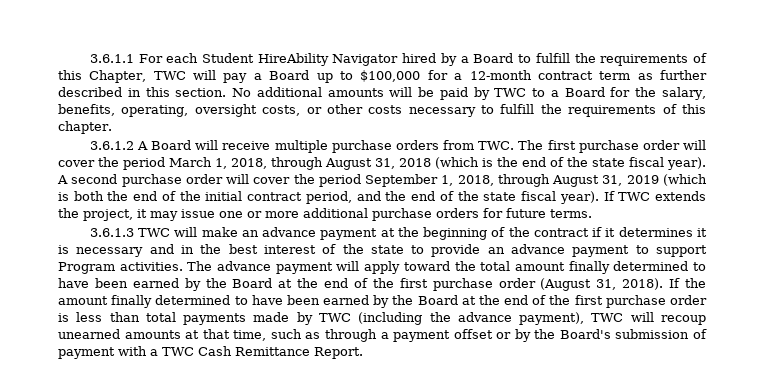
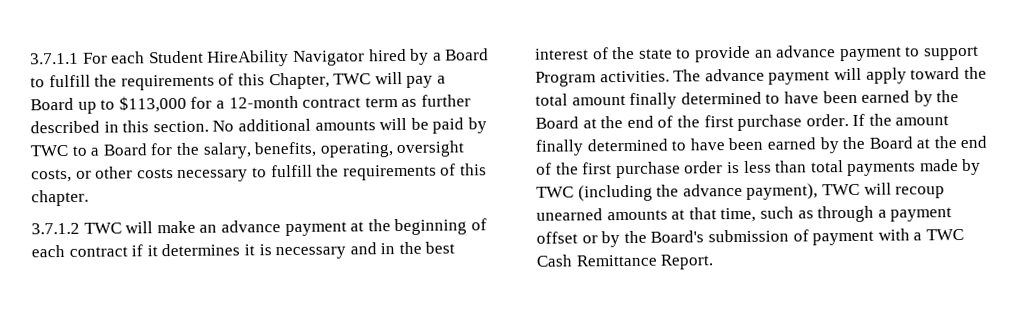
[89,54,134,63] 3.6.1.1 -> [30,52,79,65] 3.7.1.1
[360,70,421,82] $100,000 -> [118,95,187,113] $113,000
[89,140,706,153] [58,157,706,170] [57,174,707,187] [58,191,706,204] [58,208,592,221] [89,228,134,237] 3.6.1.2 A Board will receive multiple purchase orders from TWC. The first purchase order will cover the period March 1, 2018, through August 31, 2018 (which is the end of the state fiscal year). A second purchase order will cover the period September 1, 2018, through August 31, 2019 (which is both the end of the initial contract period, and the end of the state fiscal year). If TWC extends the project, it may issue one or more additional purchase orders for future terms. // 3.6.1.3 -> [31,222,80,235] 3.7.1.2
[508,227,530,237] the -> [31,244,65,258] each
[498,278,664,291] order (August 31, 2018). -> [805,114,849,127] order.

